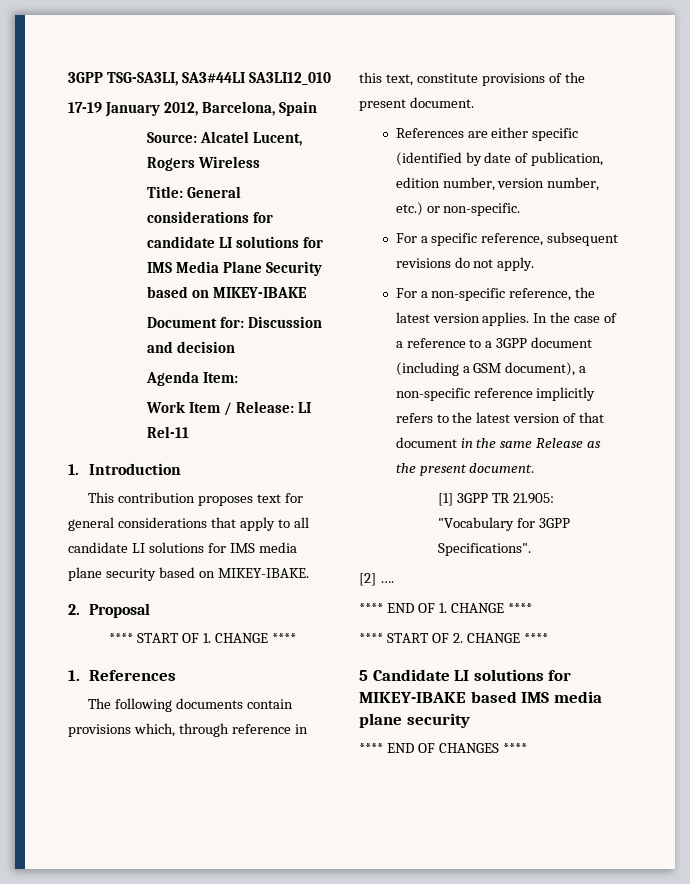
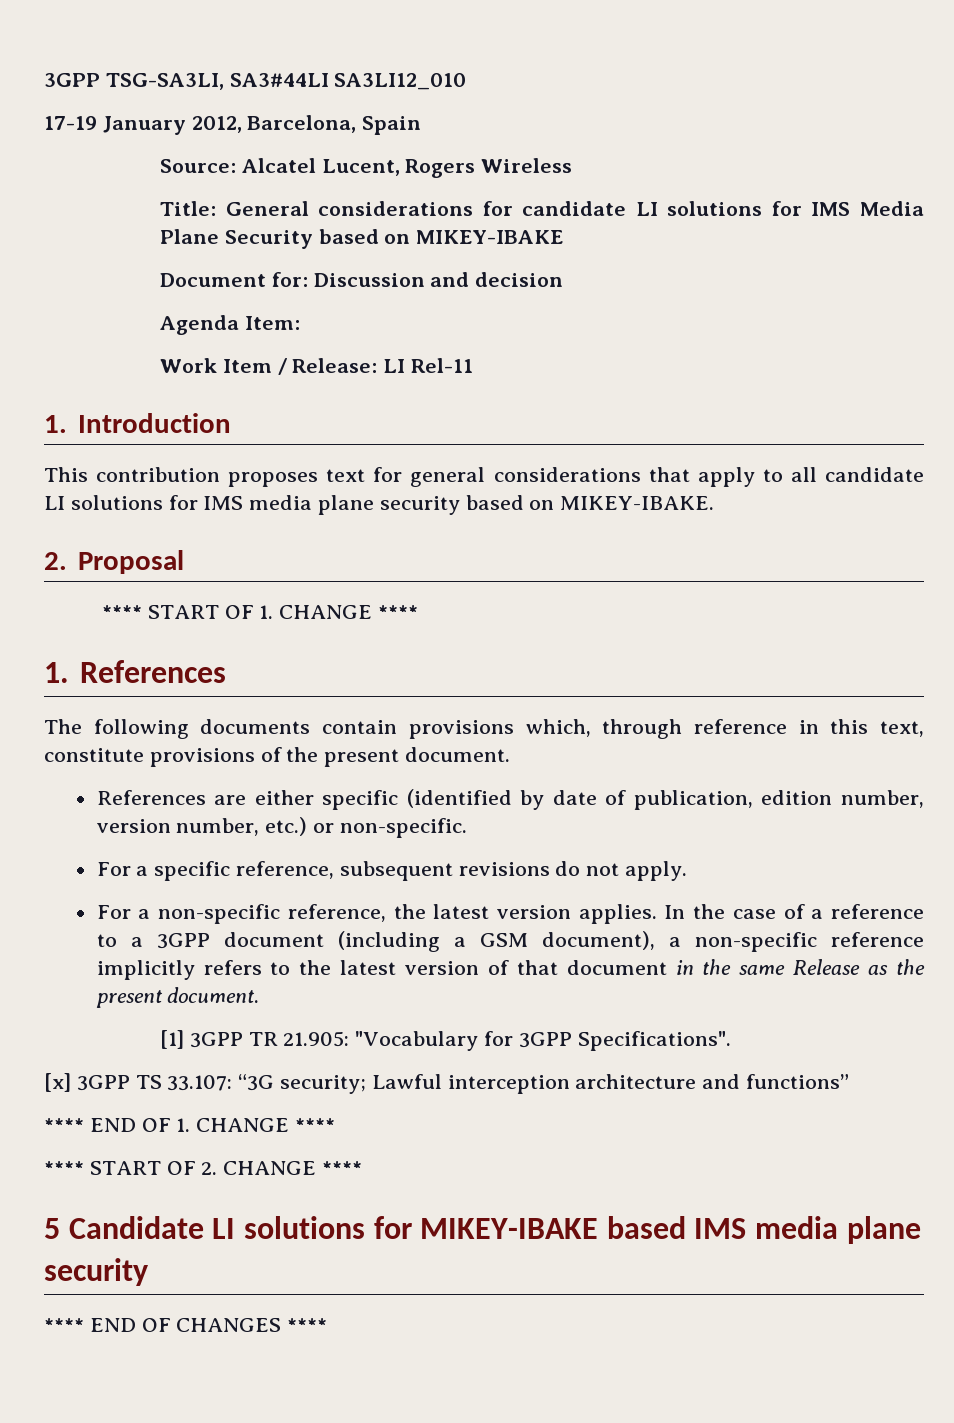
[359,573,394,586] [2] …. -> [44,1073,850,1094] [x] 3GPP TS 33.107: “3G security; Lawful interception architecture and functions”

